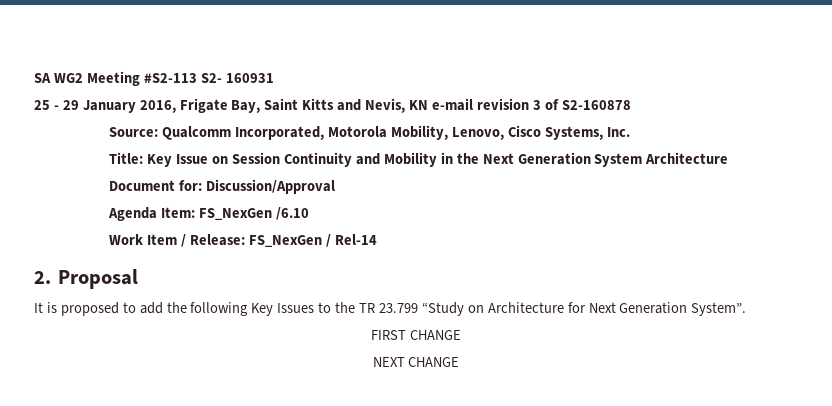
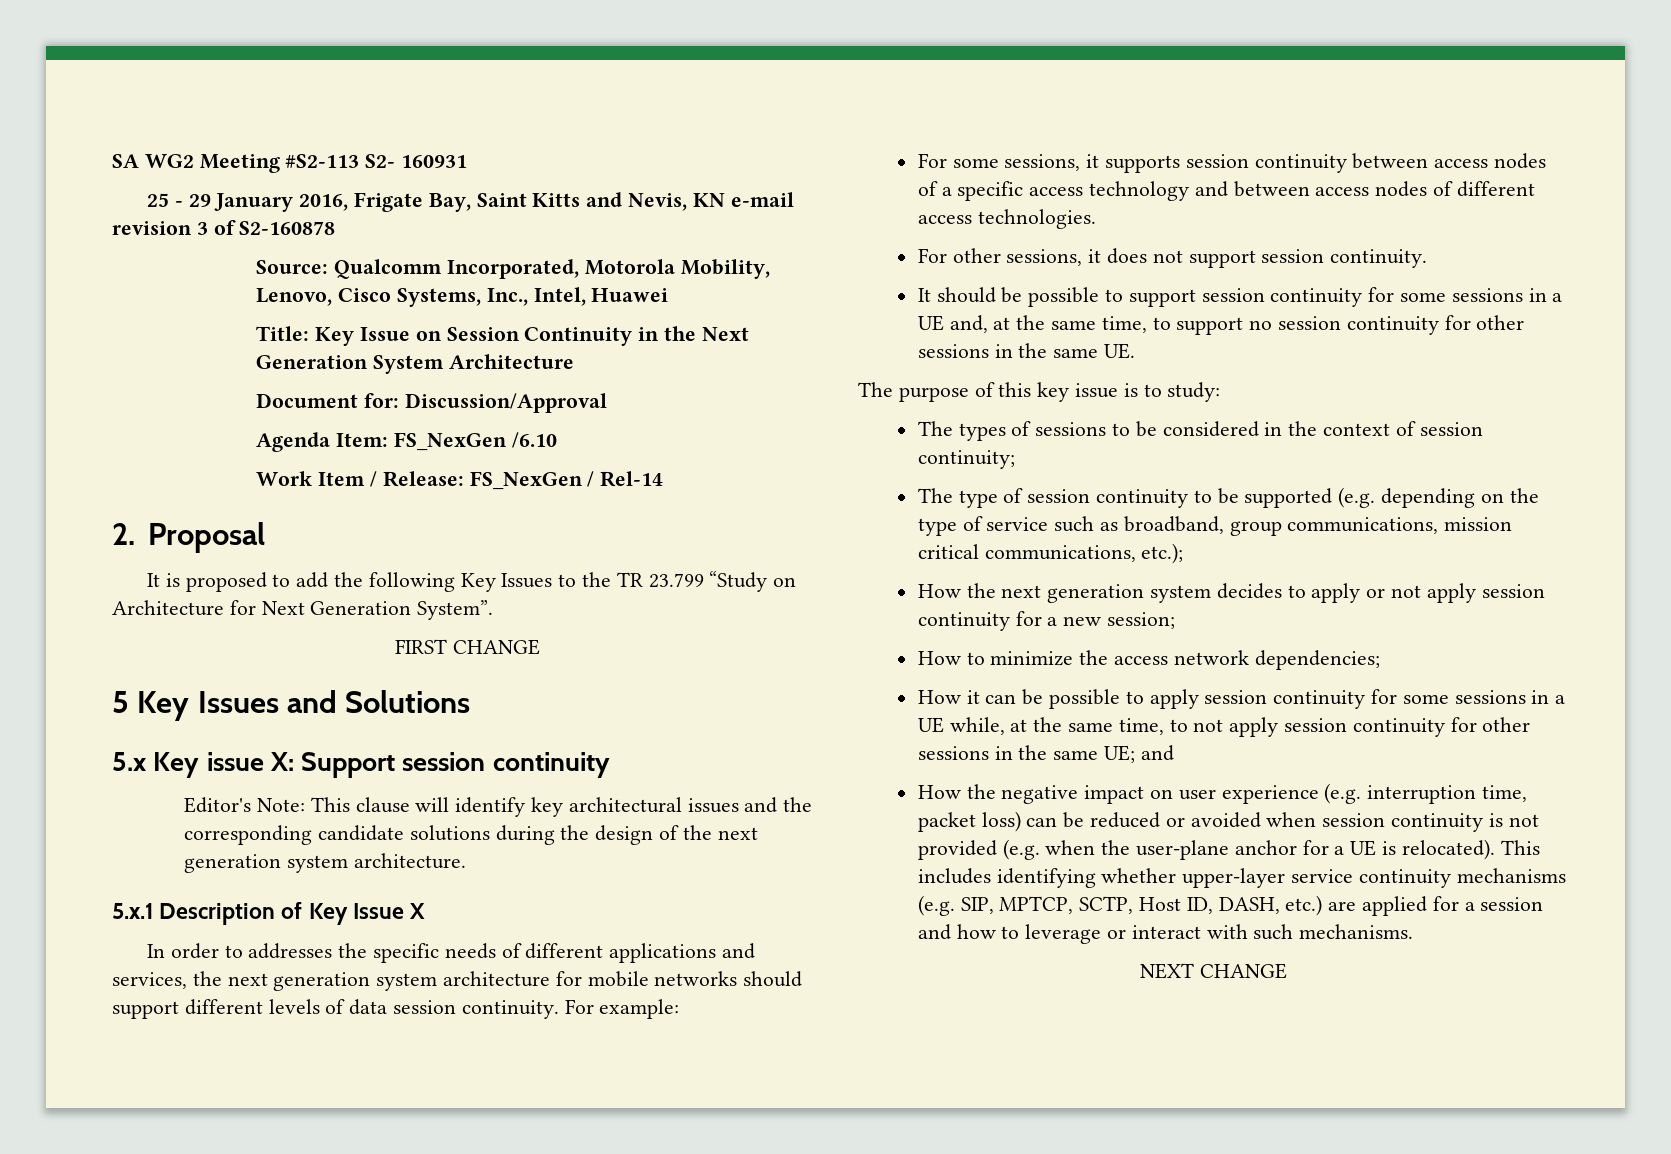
[606,127,630,137] Inc. -> [486,287,669,306] Inc., Intel, Huawei
[355,152,437,167] and Mobility -> (633, 336) none
(461, 335) none -> [112,690,471,721] [112,752,610,778] [184,797,813,817] [184,825,758,845] [184,853,466,873] [112,902,426,925] [146,943,755,963] [112,971,803,991] [112,999,680,1019] [917,153,1547,173] [917,181,1535,201] [917,209,1096,229] [917,248,1428,268] [917,287,1563,307] [917,315,1525,335] [917,343,1135,359] [858,382,1221,402] [917,421,1483,441] [917,450,1015,469] [917,487,1539,508] [917,516,1513,536] [917,543,1184,564] [917,583,1545,603] [917,611,1175,631] [917,650,1380,670] [917,689,1566,709] [917,717,1531,737] [917,745,1174,763] [917,783,1528,804] [917,811,1539,832] [917,839,1540,860] [917,868,1566,888] [917,895,1544,916] [917,924,1414,944] // 5 Key Issues and Solutions // 5.x Key issue X: Support session continuity // Editor's Note: This clause will identify key architectural issues and the corresponding candidate solutions during the design of the next generation system architecture. // 5.x.1 Description of Key Issue X // In order to addresses the specific needs of different applications and services, the next generation system architecture for mobile networks should support different levels of data session continuity. For example: // For some sessions, it supports session continuity between access nodes of a specific access technology and between access nodes of different access technologies. // For other sessions, it does not support session continuity. // It should be possible to support session continuity for some sessions in a UE and, at the same time, to support no session continuity for other sessions in the same UE. // The purpose of this key issue is to study: // The types of sessions to be considered in the context of session continuity; // The type of session continuity to be supported (e.g. depending on the type of service such as broadband, group communications, mission critical communications, etc.); // How the next generation system decides to apply or not apply session continuity for a new session; // How to minimize the access network dependencies; // How it can be possible to apply session continuity for some sessions in a UE while, at the same time, to not apply session continuity for other sessions in the same UE; and // How the negative impact on user experience (e.g. interruption time, packet loss) can be reduced or avoided when session continuity is not provided (e.g. when the user-plane anchor for a UE is relocated). This includes identifying whether upper-layer service continuity mechanisms (e.g. SIP, MPTCP, SCTP, Host ID, DASH, etc.) are applied for a session and how to leverage or interact with such mechanisms.

